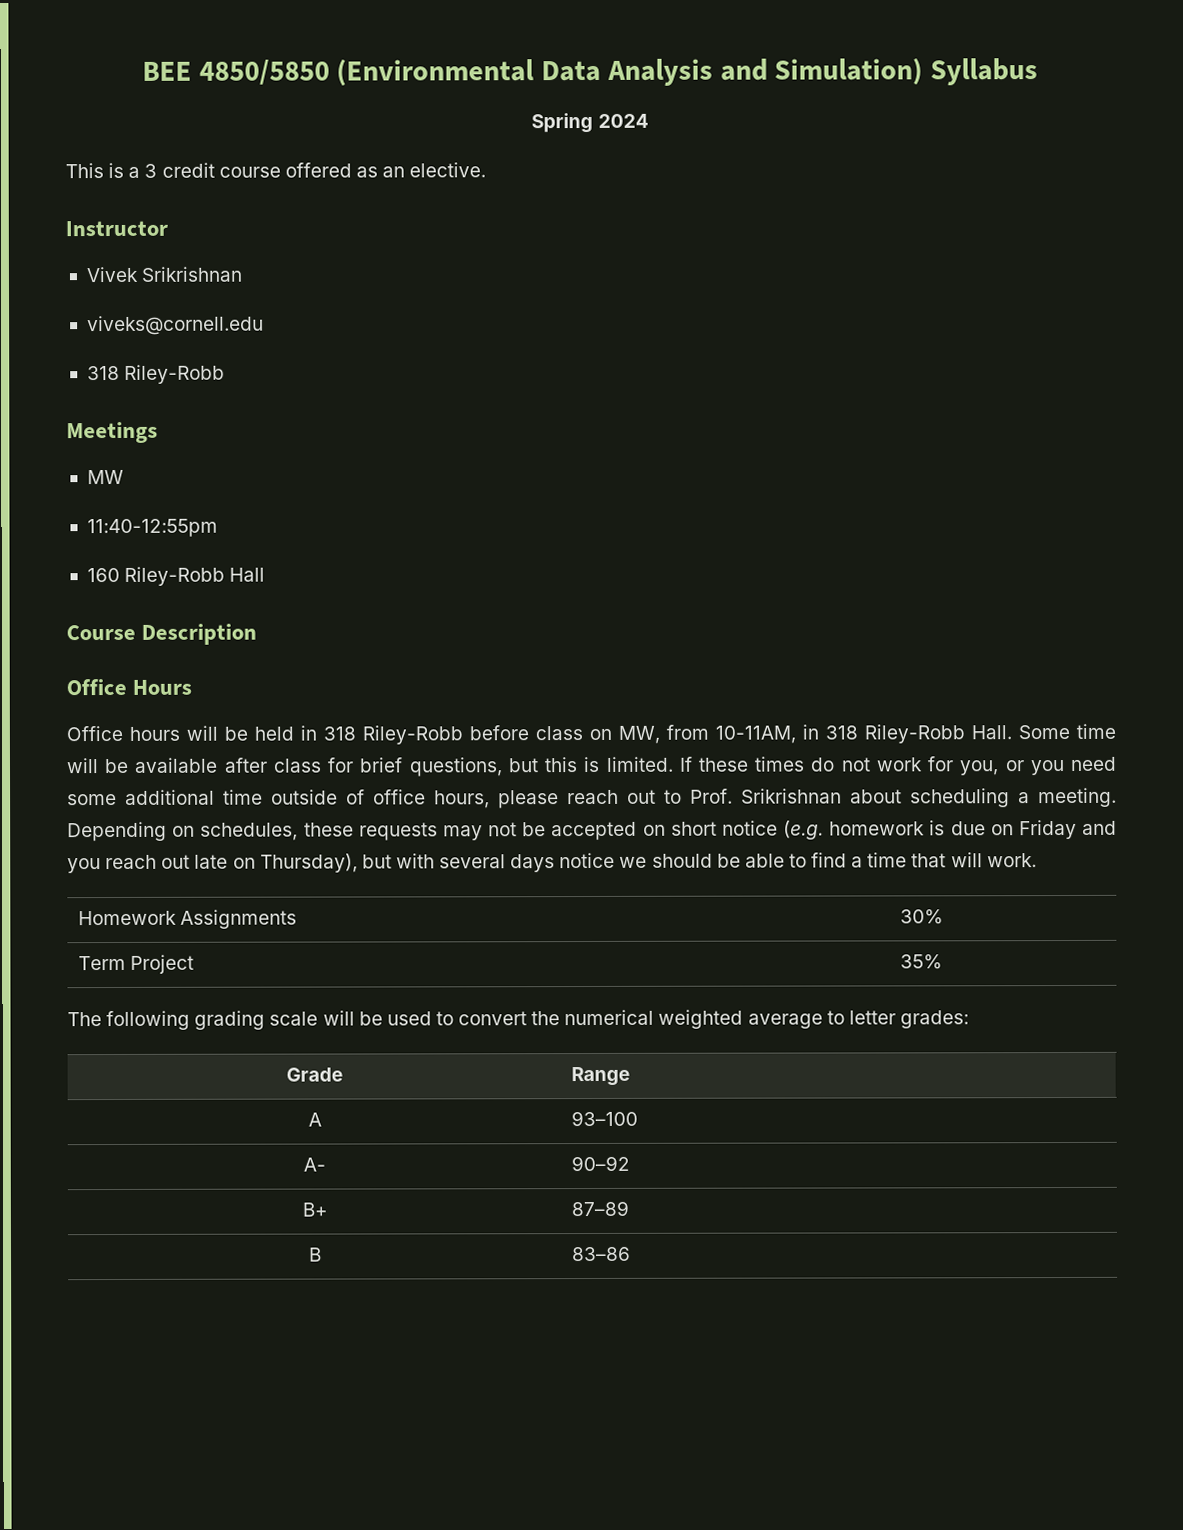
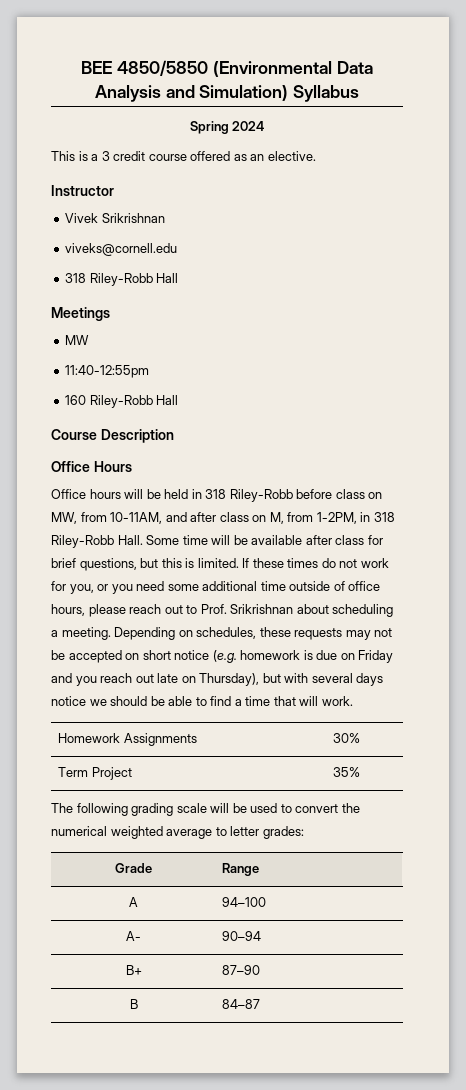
(226, 374) none -> [156,273,179,283] Hall
(796, 734) none -> [165,512,357,524] and after class on M, from 1-2PM,
[571,1110,639,1127] 93–100 -> [222,897,267,907] 94–100
[571,1155,631,1172] 90–92 -> [222,931,262,941] 90–94
[571,1200,630,1217] 87–89 -> [222,965,261,975] 87–90
[572,1246,632,1262] 83–86 -> [222,999,261,1009] 84–87

